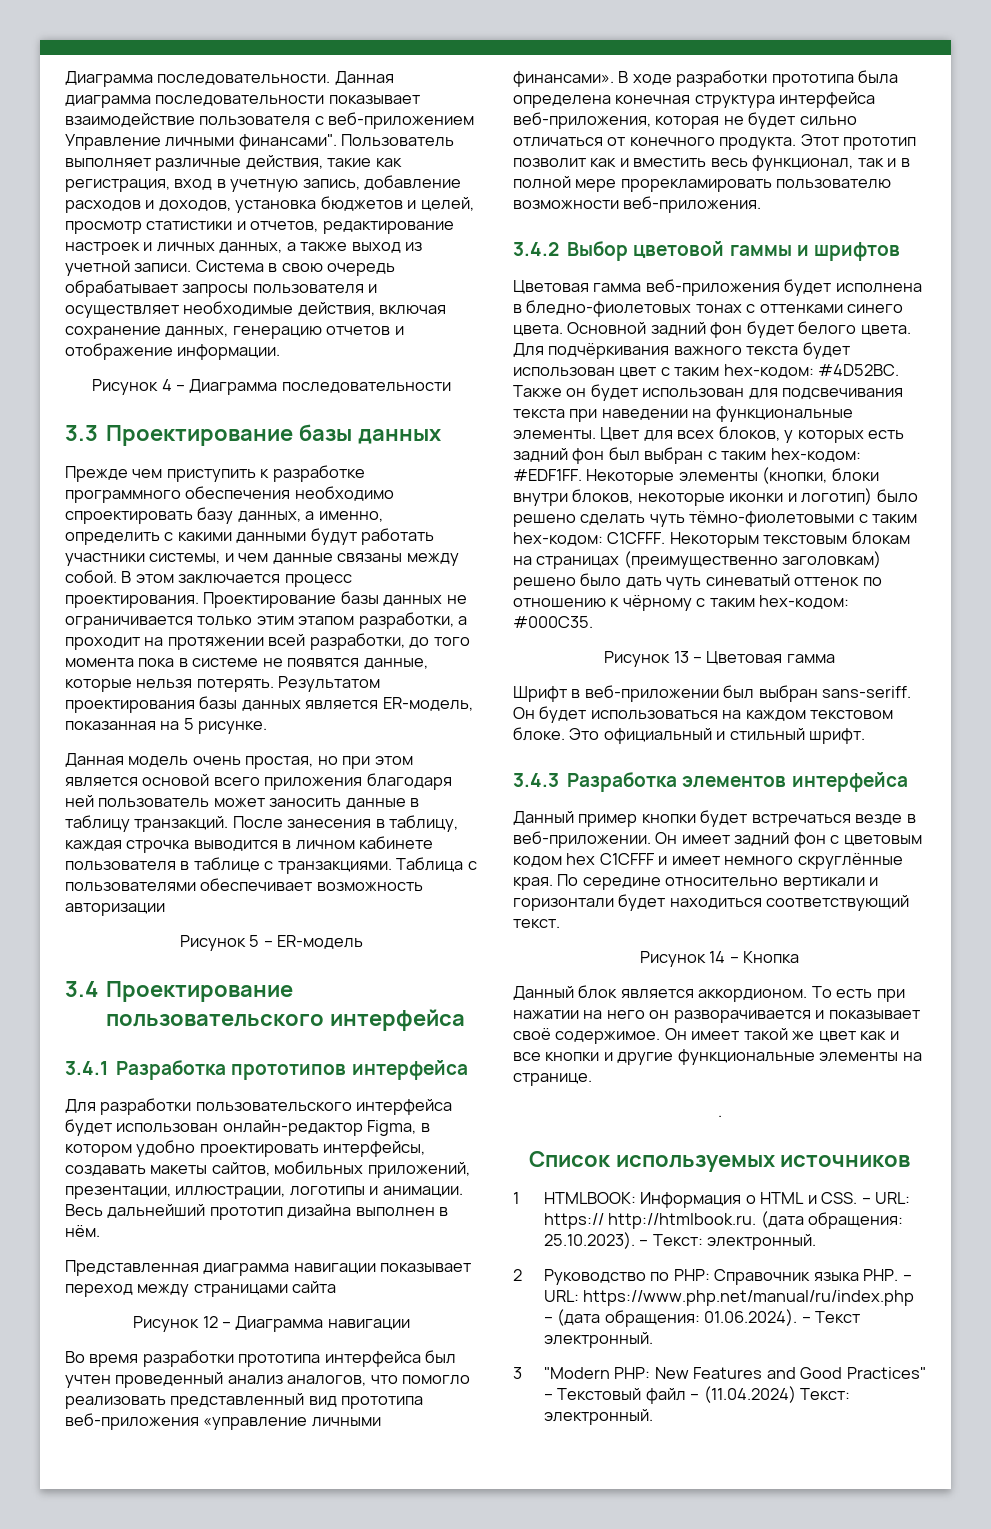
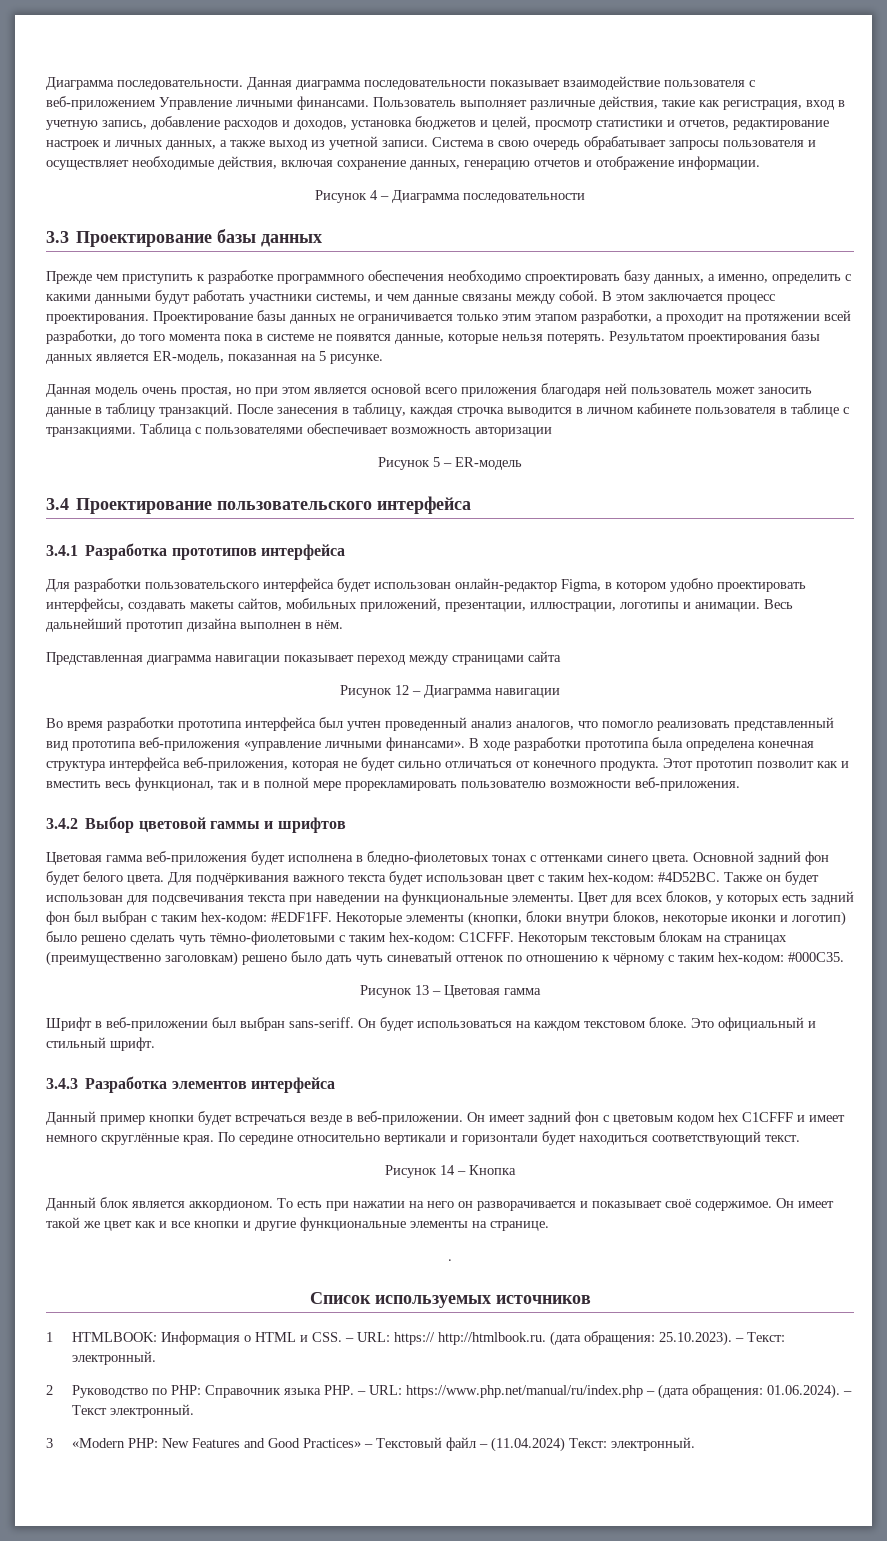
[238,134,337,150] финансами". -> [297,96,369,110] финансами.
[543,1367,610,1379] "Modern -> [71,1438,125,1448] «Modern
[846,1367,926,1379] Practices" -> [302,1438,361,1448] Practices»

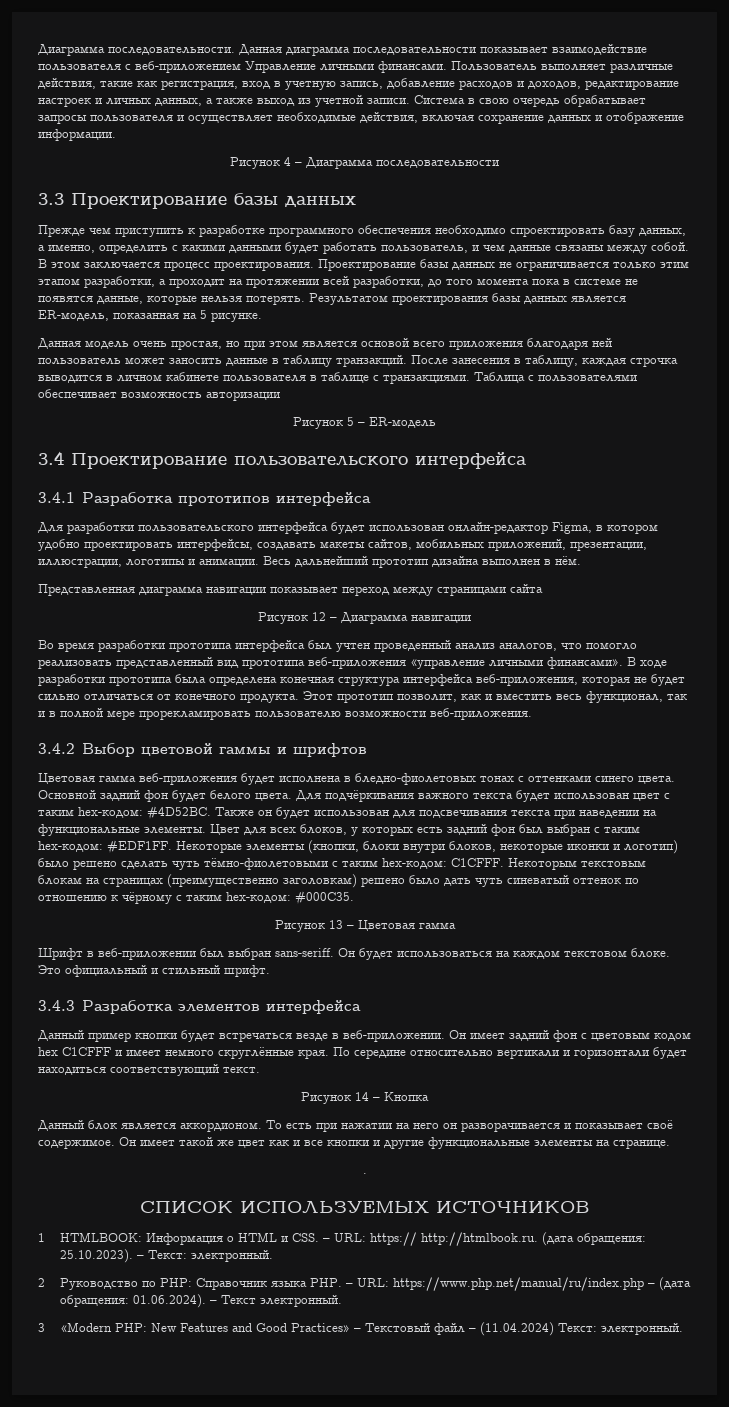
[351,116,729,130] установка бюджетов и целей, просмотр статистики и отчетов, -> (581, 85) none
[410,160,580,170] данных, генерацию отчетов -> [548,115,591,123] данных
[155,290,371,304] будут работать участники системы, -> [285,242,468,254] будет работать пользователь,
[757,761,814,768] позволит -> [397,694,457,702] позволит,
[309,1292,591,1308] Список используемых источников -> [139,1201,590,1213] СПИСОК ИСПОЛЬЗУЕМЫХ ИСТОЧНИКОВ

